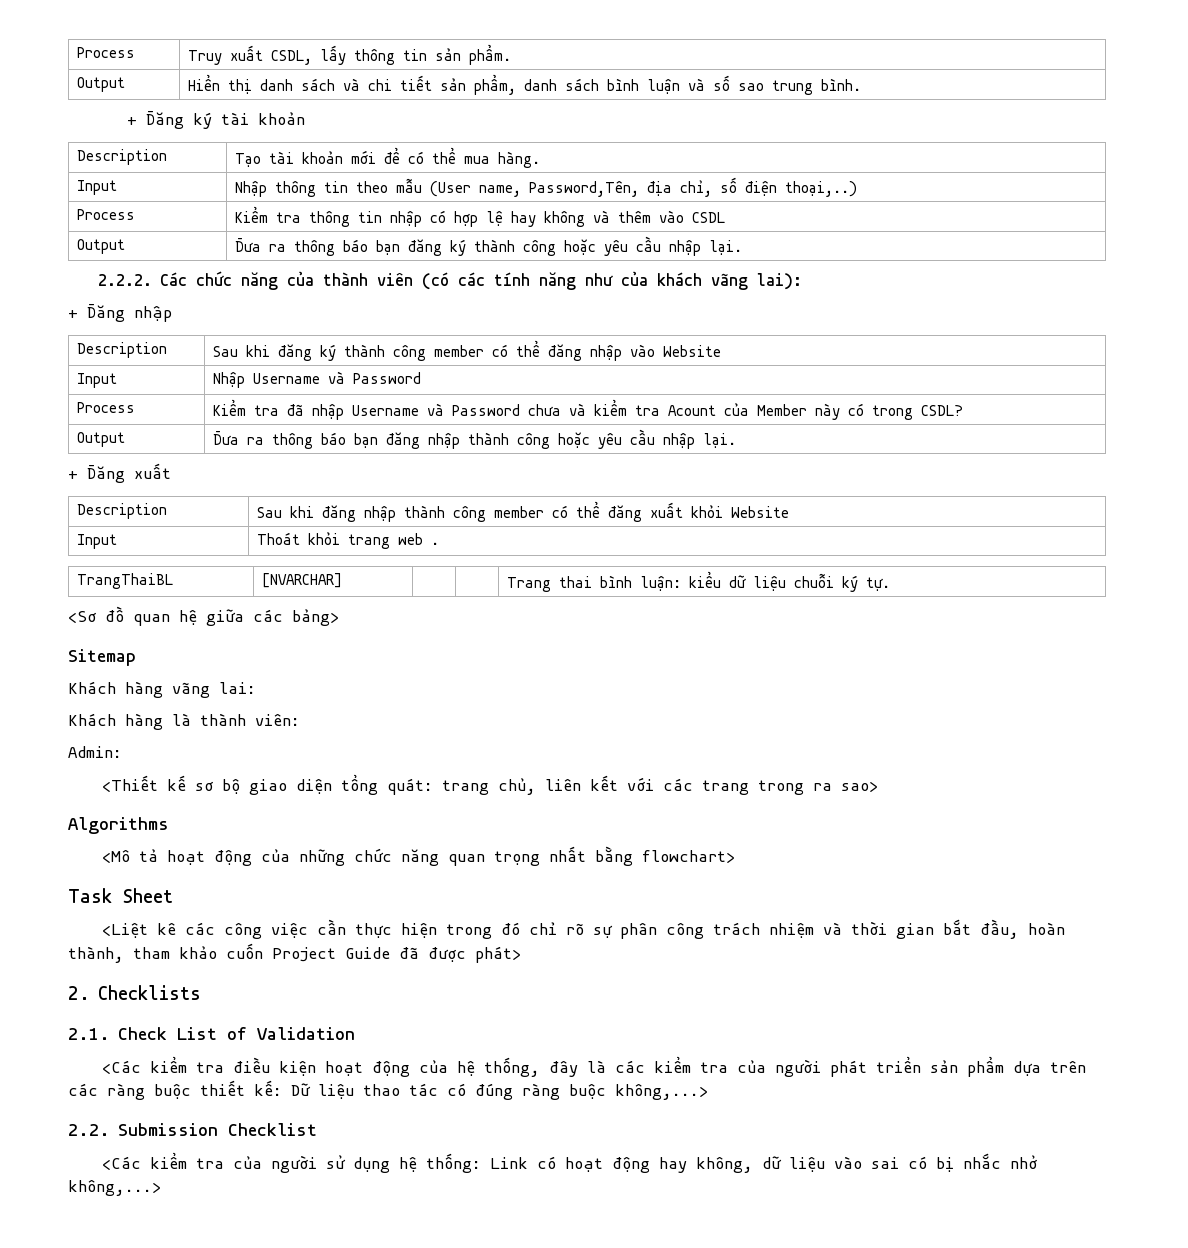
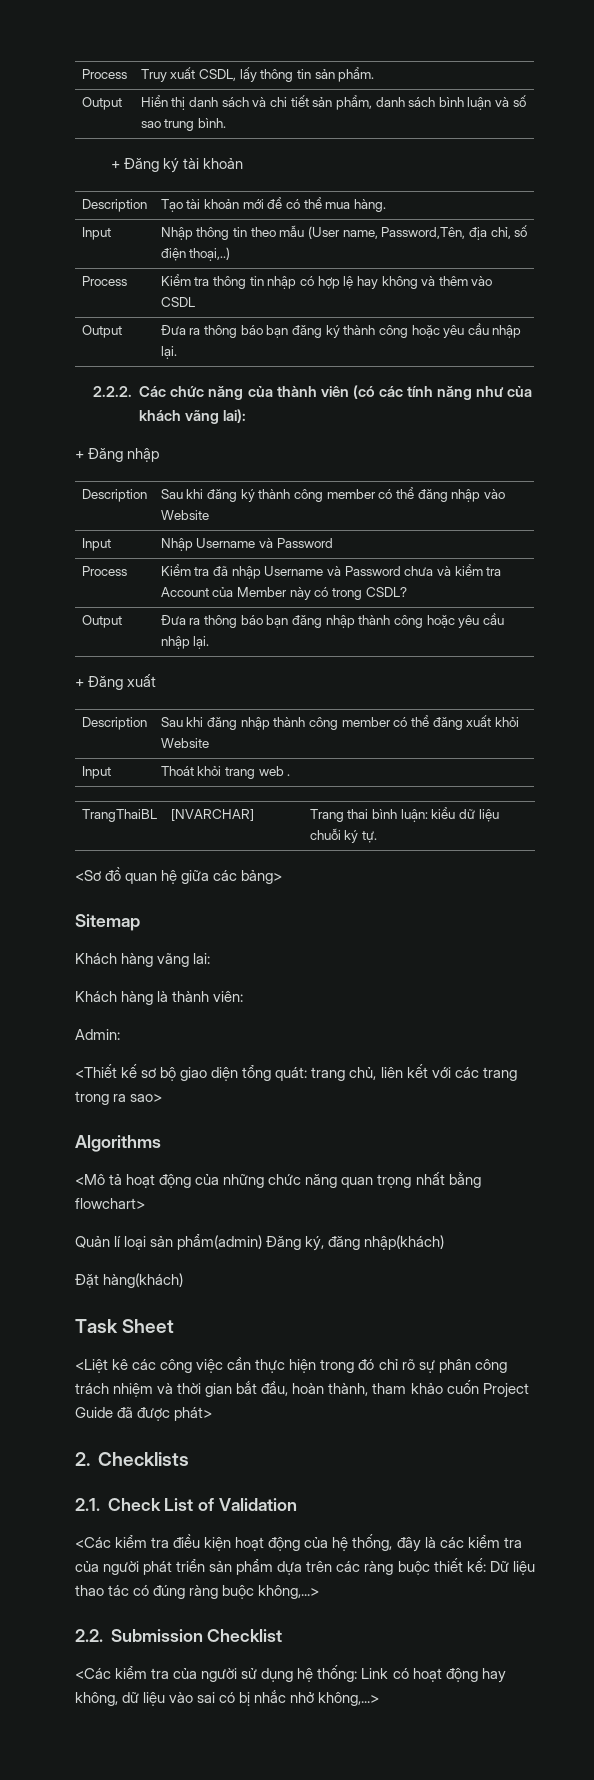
[668,405,717,416] Acount -> [160,587,209,597] Account
(736, 856) none -> [75,1234,445,1251] [75,1273,184,1288] // Quản lí loại sản phẩm(admin) Đăng ký, đăng nhập(khách) // Đặt hàng(khách)

